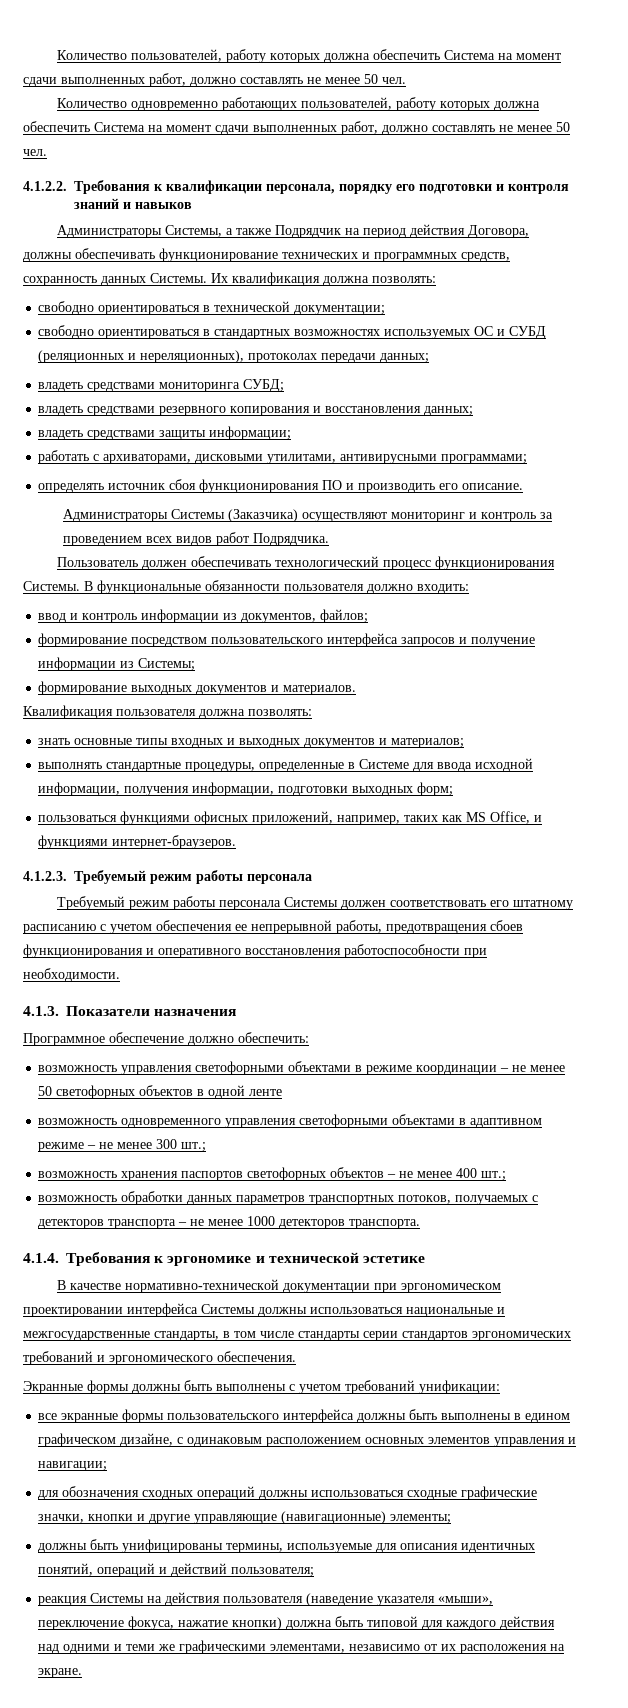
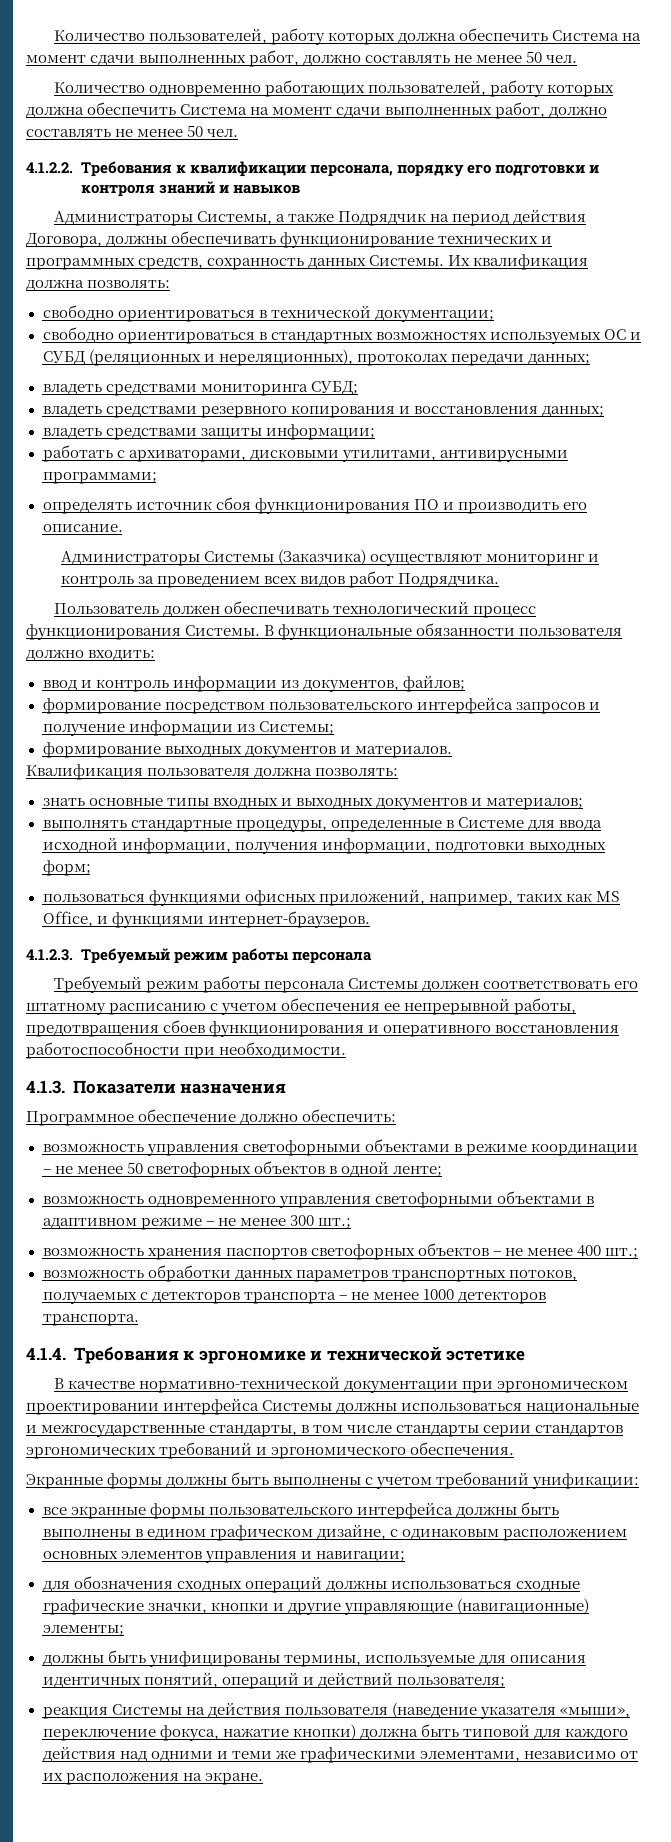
[249,1089,283,1096] ленте -> [392,1166,442,1177] ленте;

